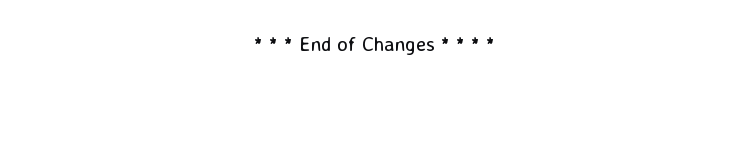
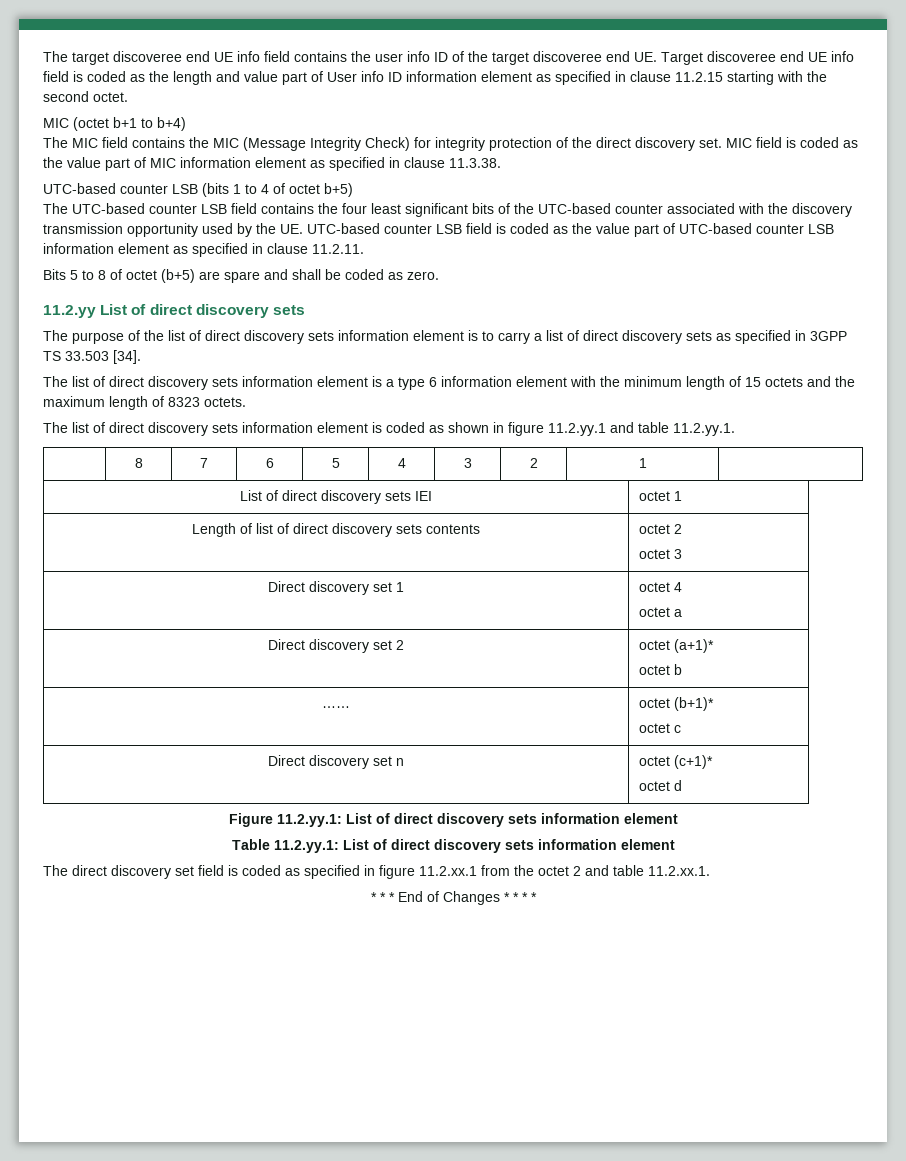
(253, 44) none -> [43,51,854,65] [43,71,827,85] [43,91,128,102] [43,117,186,131] [43,137,858,151] [43,157,501,171] [43,183,353,197] [43,203,852,217] [43,223,834,237] [43,243,364,257] [43,269,439,283] [43,304,305,318] [43,330,847,344] [43,350,141,364] [43,376,855,390] [43,396,246,410] [43,422,735,436] [134,458,143,468] [200,458,208,468] [265,458,274,468] [331,458,340,468] [397,458,406,468] [463,458,472,468] [529,458,538,468] [638,458,647,468] [240,490,432,504] [638,491,682,501] [192,523,480,537] [638,524,682,534] [638,549,682,559] [268,581,404,595] [638,582,682,592] [638,607,682,617] [268,639,404,653] [638,639,714,653] [638,664,682,675] [322,706,350,708] [638,697,714,711] [638,723,681,733] [268,755,404,769] [638,755,713,769] [638,780,682,791] [228,813,678,827] [231,839,675,853] [43,865,710,879] The target discoveree end UE info field contains the user info ID of the target discoveree end UE. Target discoveree end UE info field is coded as the length and value part of User info ID information element as specified in clause 11.2.15 starting with the second octet. // MIC (octet b+1 to b+4) // The MIC field contains the MIC (Message Integrity Check) for integrity protection of the direct discovery set. MIC field is coded as the value part of MIC information element as specified in clause 11.3.38. // UTC-based counter LSB (bits 1 to 4 of octet b+5) // The UTC-based counter LSB field contains the four least significant bits of the UTC-based counter associated with the discovery transmission opportunity used by the UE. UTC-based counter LSB field is coded as the value part of UTC-based counter LSB information element as specified in clause 11.2.11. // Bits 5 to 8 of octet (b+5) are spare and shall be coded as zero. // 11.2.yy List of direct discovery sets // The purpose of the list of direct discovery sets information element is to carry a list of direct discovery sets as specified in 3GPP TS 33.503 [34]. // The list of direct discovery sets information element is a type 6 information element with the minimum length of 15 octets and the maximum length of 8323 octets. // The list of direct discovery sets information element is coded as shown in figure 11.2.yy.1 and table 11.2.yy.1. // | 8 | 7 | 6 | 5 | 4 | 3 | 2 | 1 | // List of direct discovery sets IEI | octet 1 // Length of list of direct discovery sets contents | octet 2 // octet 3 // Direct discovery set 1 | octet 4 // octet a // Direct discovery set 2 | octet (a+1)* // octet b // …… | octet (b+1)* // octet c // Direct discovery set n | octet (c+1)* // octet d // Figure 11.2.yy.1: List of direct discovery sets information element // Table 11.2.yy.1: List of direct discovery sets information element // The direct discovery set field is coded as specified in figure 11.2.xx.1 from the octet 2 and table 11.2.xx.1. //

